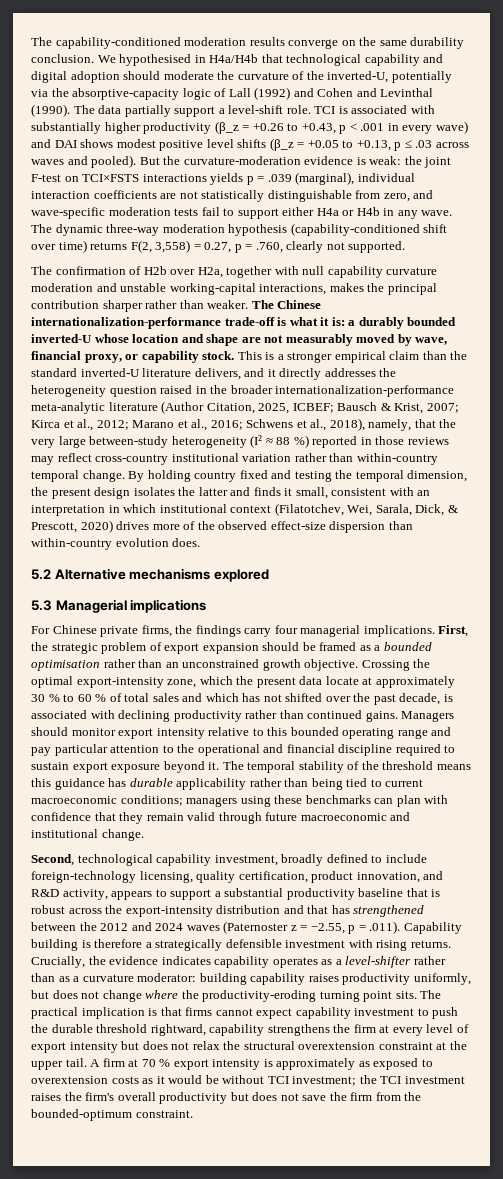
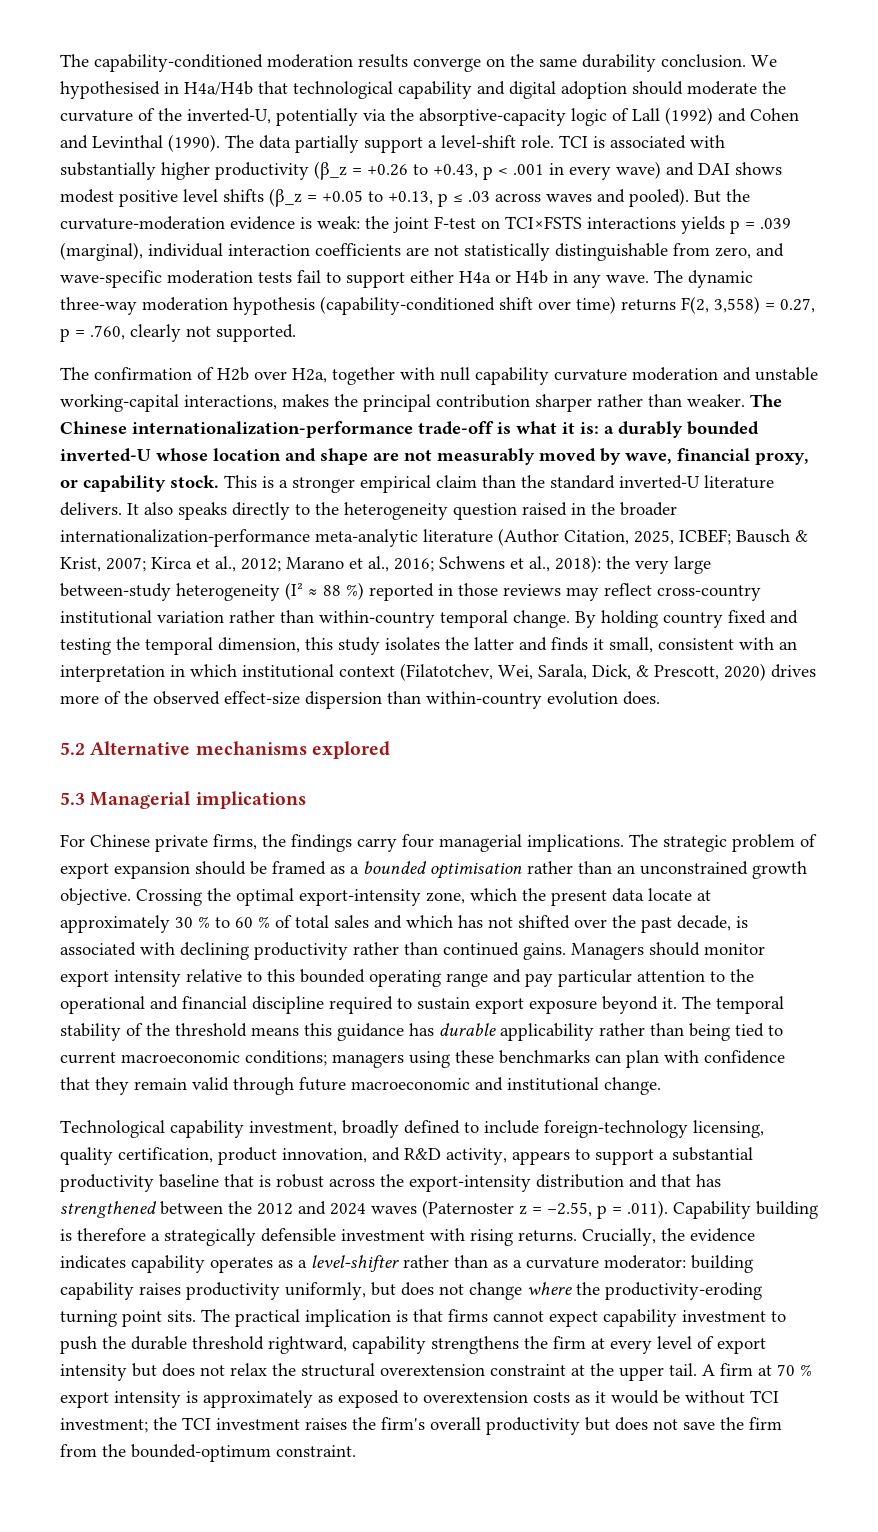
[194,368,376,380] delivers, and it directly addresses -> [60,502,310,520] delivers. It also speaks directly to
[329,418,436,431] 2018), namely, that -> [555,555,601,573] 2018):
[31,487,131,499] the present design -> [305,637,380,655] this study
[438,625,469,637] [31,642,48,651] First, the -> [629,834,658,847] The
[31,854,153,866] Second, technological -> [60,1120,165,1138] Technological

